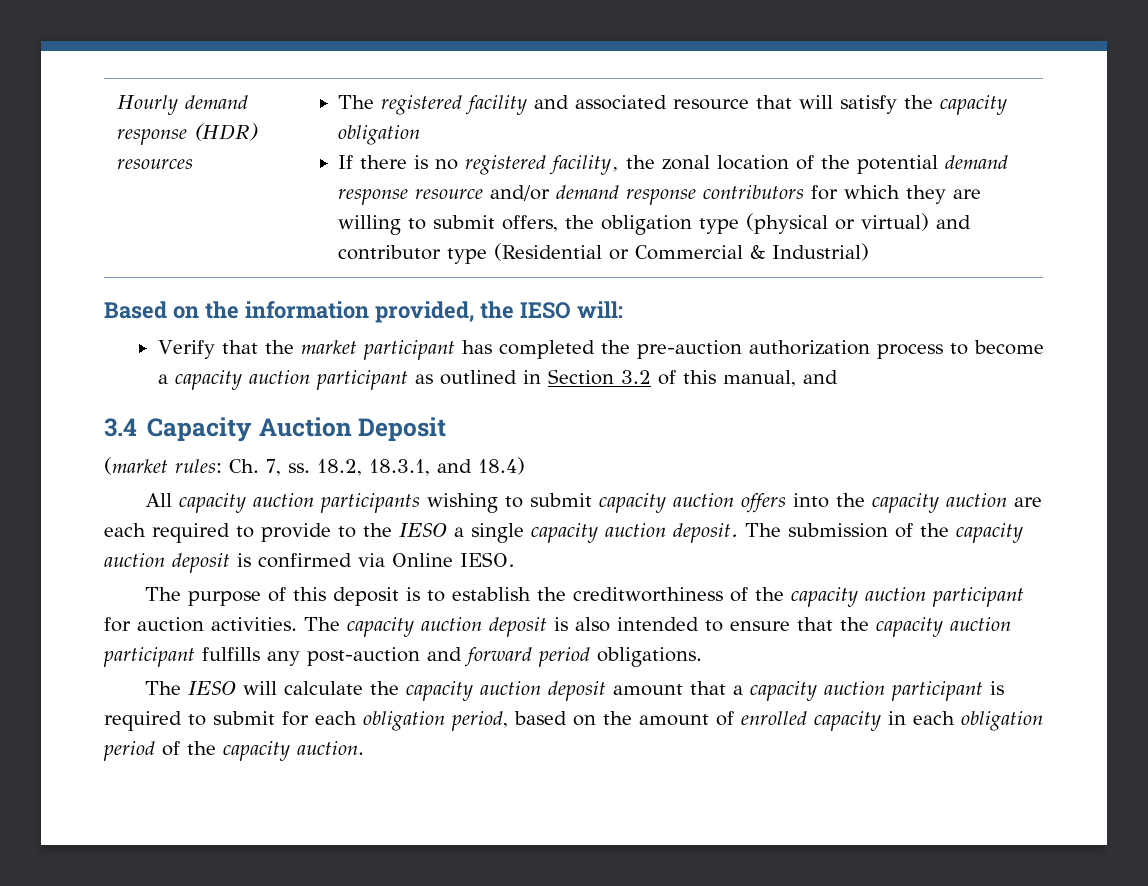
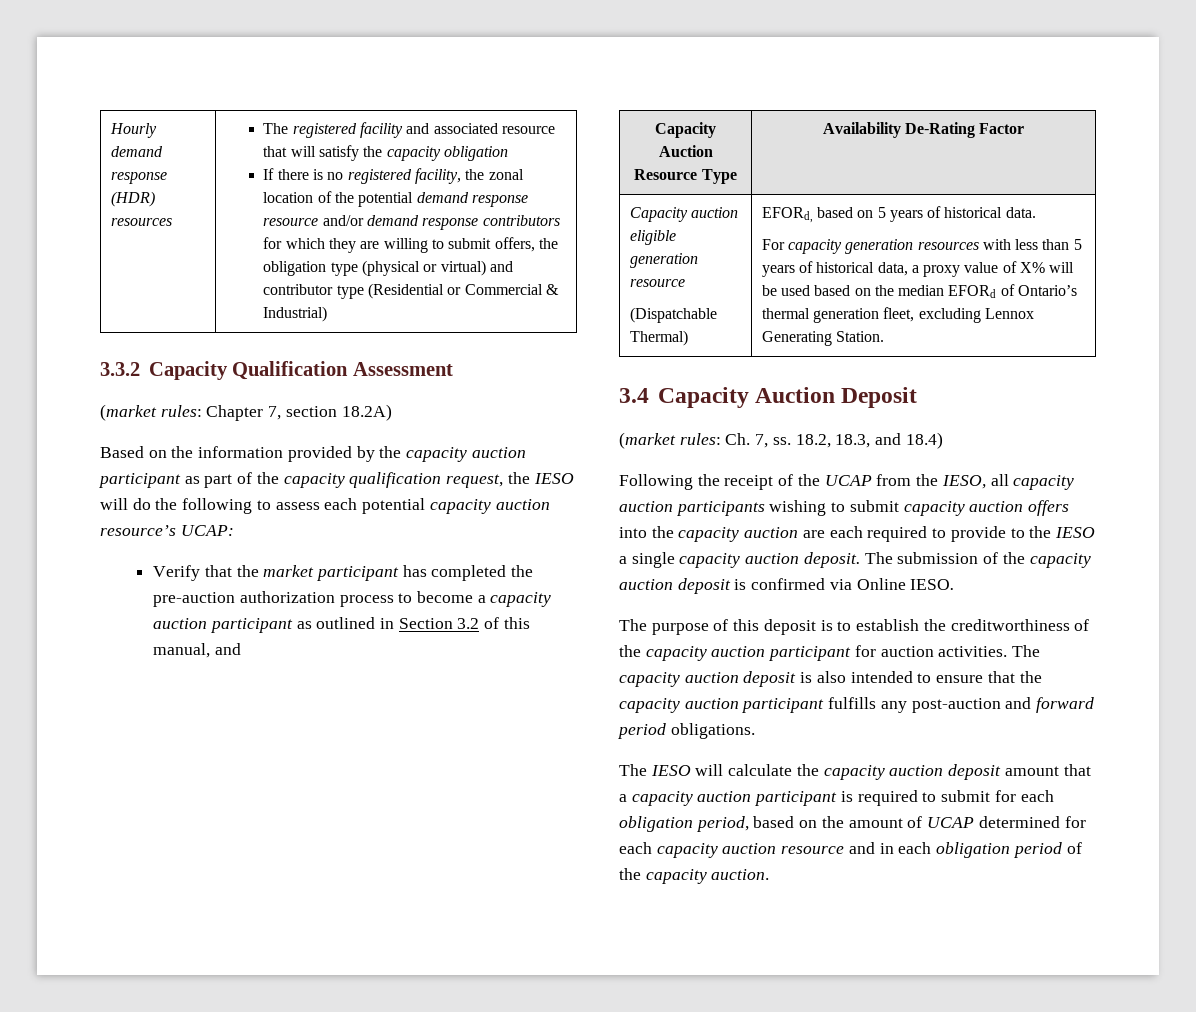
[104,301,623,323] Based on the information provided, the IESO will: -> [100,361,453,380] [100,404,392,421] [100,446,526,462] [98,472,574,488] [100,498,550,514] [100,525,234,536] 3.3.2 Capacity Qualification Assessment // (market rules: Chapter 7, section 18.2A) // Based on the information provided by the capacity auction participant as part of the capacity qualification request, the IESO will do the following to assess each potential capacity auction resource’s UCAP:
(838, 377) none -> [655,122,716,138] [658,145,713,157] [634,169,737,184] [822,122,1025,138] [629,207,738,222] [629,230,676,245] [629,253,698,268] [629,279,685,287] [629,307,717,323] [629,330,688,346] [761,206,1036,223] [761,239,1082,254] [761,261,1075,277] [761,284,1078,298] [761,307,1034,323] [761,331,884,346] // Capacity Auction Resource Type | Availability De-Rating Factor // Capacity auction eligible generation resource // (Dispatchable Thermal) | EFORd, based on 5 years of historical data. // For capacity generation resources with less than 5 years of historical data, a proxy value of X% will be used based on the median EFORd of Ontario’s thermal generation fleet, excluding Lennox Generating Station.
[369,459,430,476] 18.3.1, -> [835,434,871,448] 18.3,
[144,493,172,507] All -> [619,474,1009,490] Following the receipt of the UCAP from the IESO, all
[741,711,881,731] enrolled capacity -> [927,816,1086,828] [619,842,875,858] UCAP determined for each capacity auction resource and

